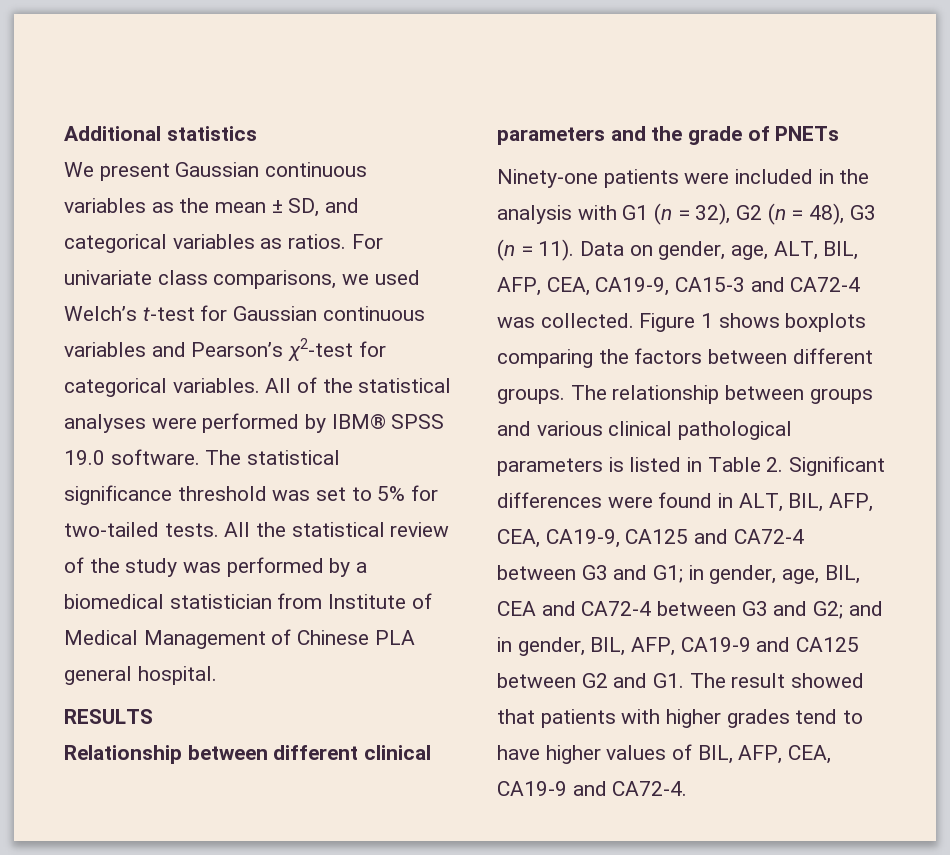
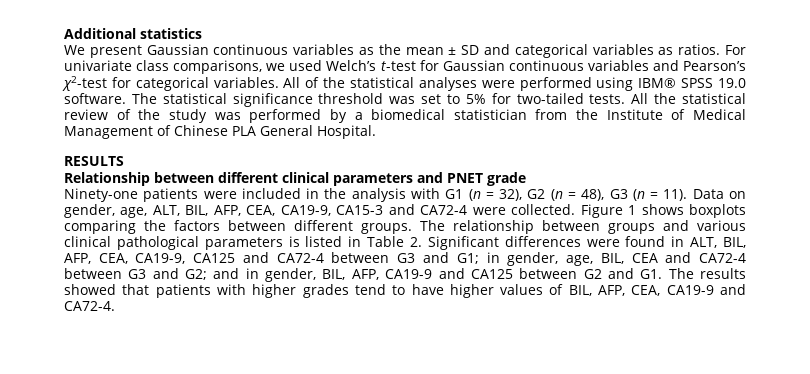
[288,198,320,217] SD, -> [461,45,480,55] SD
[305,414,327,433] by -> [596,77,634,91] using
(323, 601) none -> [576,109,599,120] the
[64,666,217,685] general hospital. -> [260,125,376,139] General Hospital.
[651,126,683,141] the -> [447,173,483,183] PNET
[747,126,840,141] of PNETs -> (526, 179) none
[497,317,535,328] was -> [472,207,506,215] were
[731,673,786,688] result -> [700,268,747,279] results

